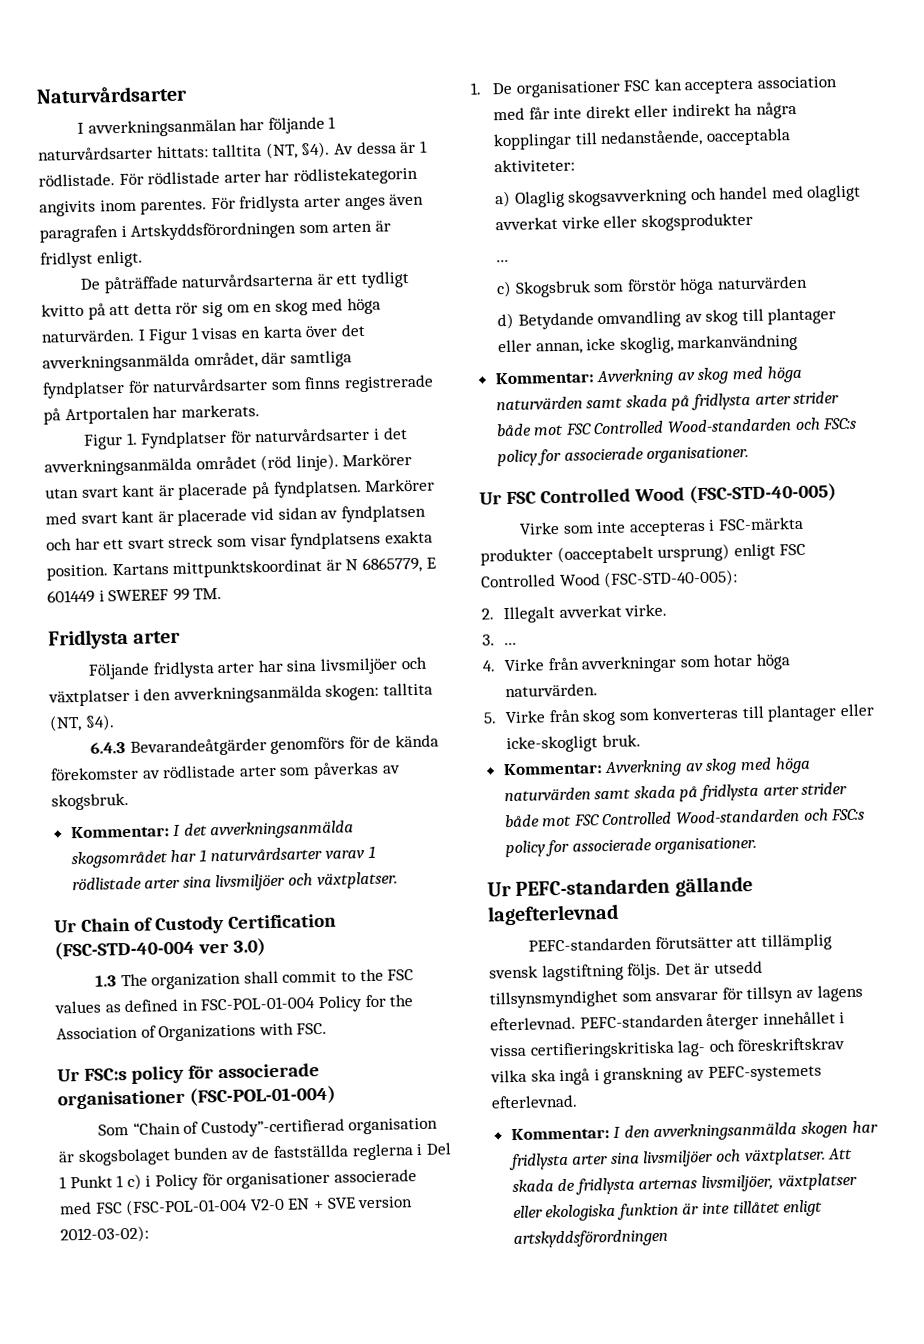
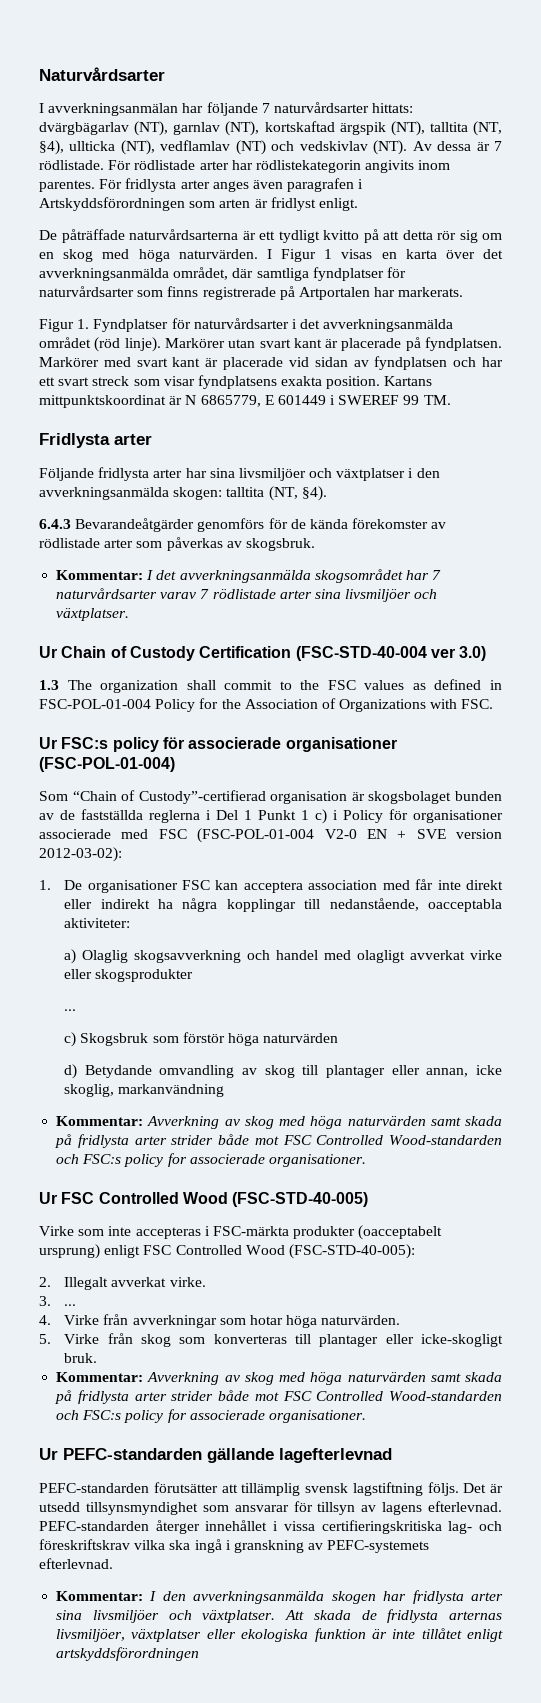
[328,116,337,129] 1 -> [261,103,270,113] 7
[212,141,331,159] talltita (NT, §4). -> [39,121,502,136] [39,140,408,155] dvärgbägarlav (NT), garnlav (NT), kortskaftad ärgspik (NT), talltita (NT, §4), ullticka (NT), vedflamlav (NT) och vedskivlav (NT).
[418,140,428,153] 1 -> [493,141,502,151] 7
[198,849,207,862] 1 -> [432,570,442,580] 7
[367,845,376,858] 1 -> [200,589,210,599] 7

